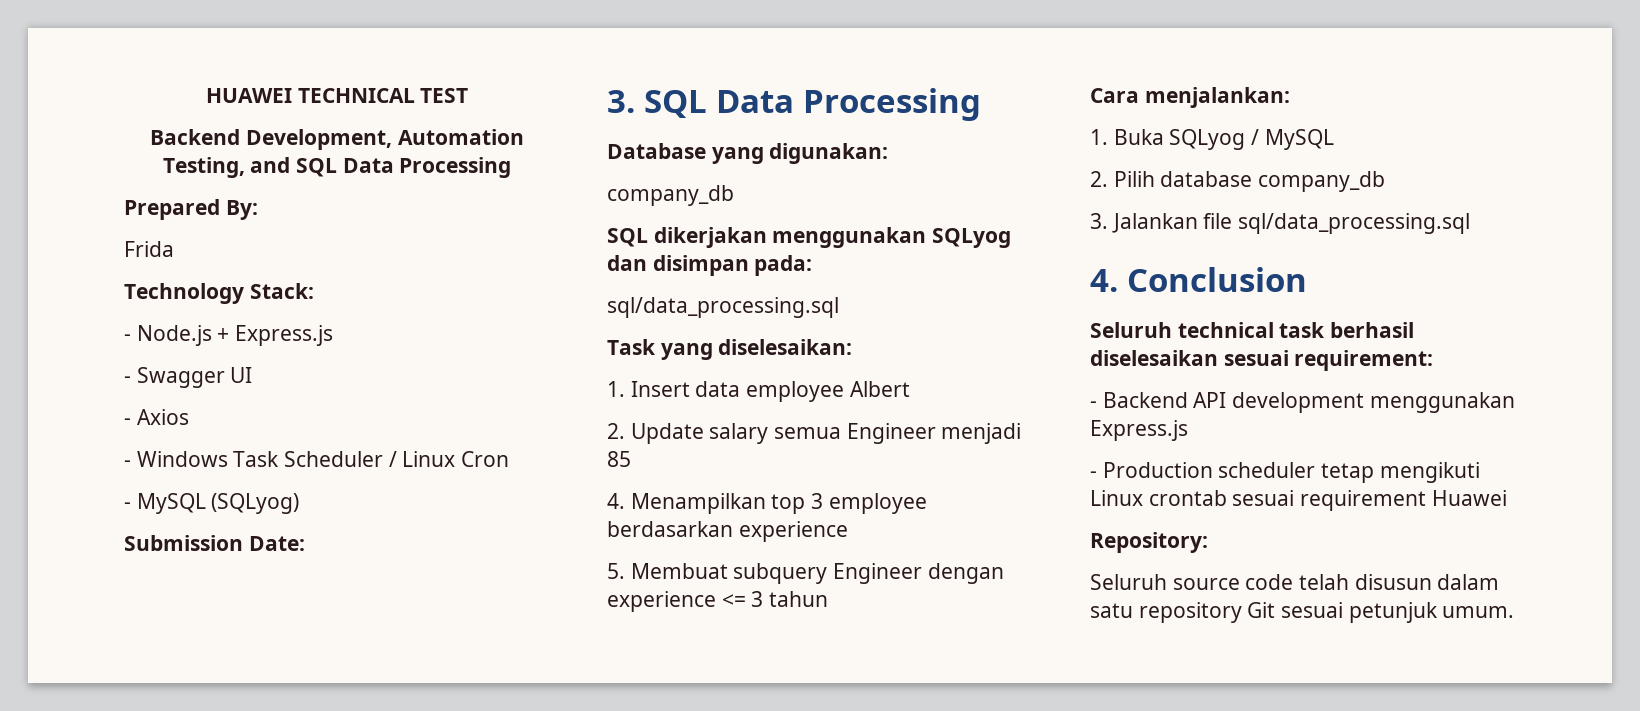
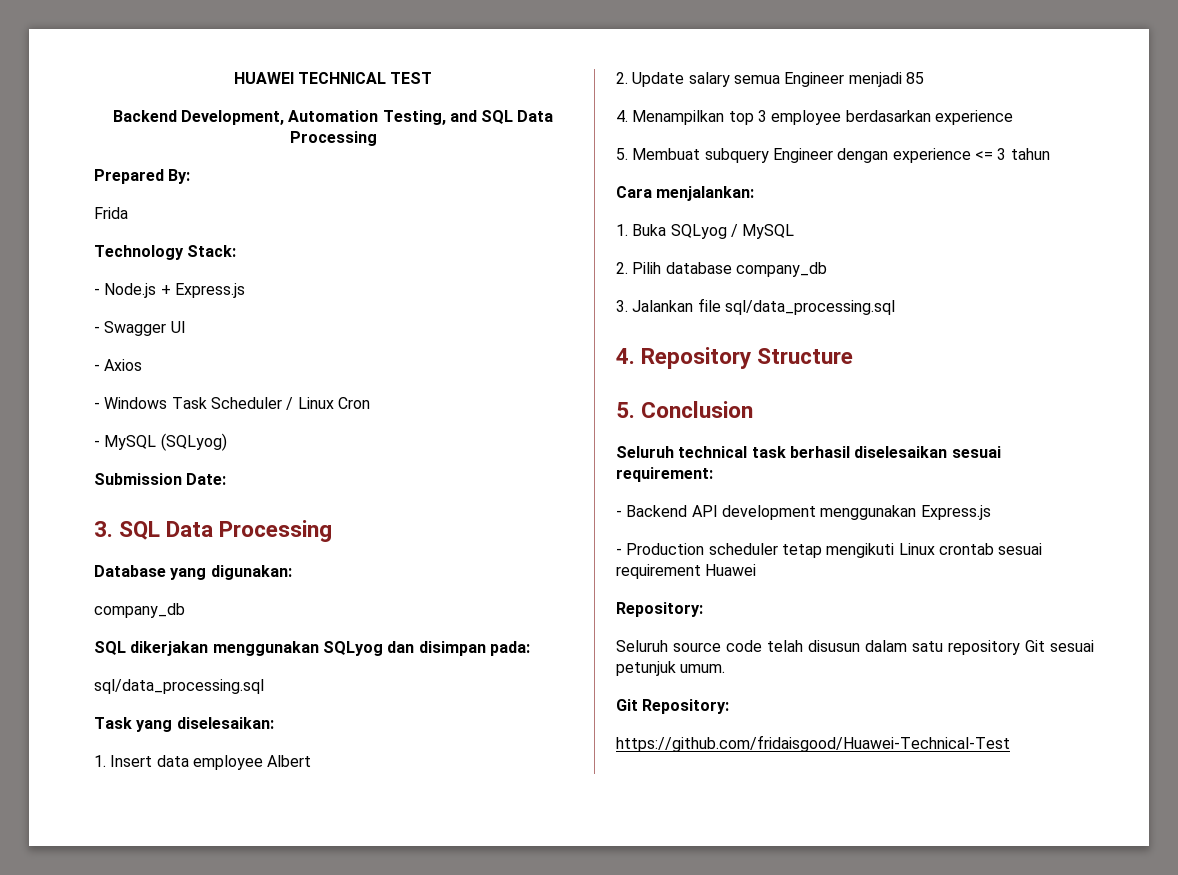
(1118, 280) none -> [641,347,854,369] [616,402,635,418] Repository Structure // 5.
(1515, 612) none -> [616,699,730,714] [616,735,1010,752] // Git Repository: // https://github.com/fridaisgood/Huawei-Technical-Test

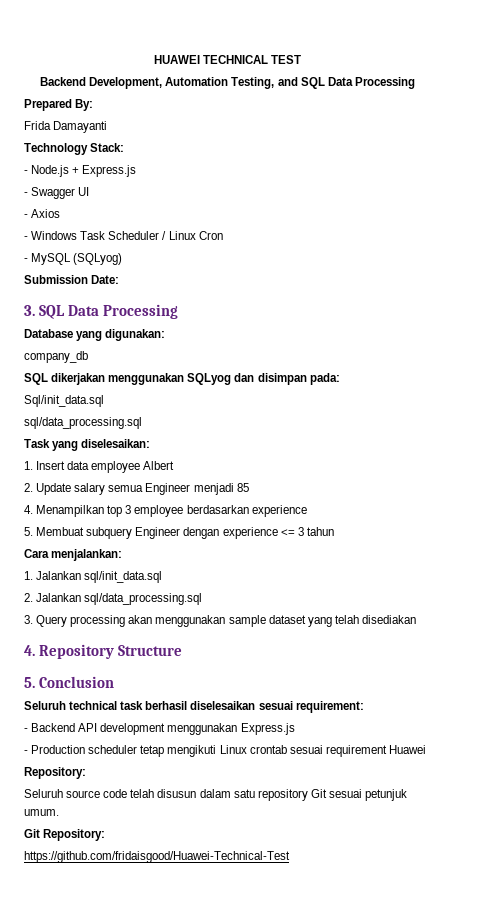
(128, 213) none -> [53,121,108,133] Damayanti
(530, 648) none -> [24,395,104,407] // Sql/init_data.sql
[632,224,795,239] [616,262,827,277] [616,298,895,315] Buka SQLyog / MySQL // 2. Pilih database company_db // 3. Jalankan file sql/data_processing.sql -> [36,571,163,583] [24,593,203,605] [24,615,416,627] Jalankan sql/init_data.sql // 2. Jalankan sql/data_processing.sql // 3. Query processing akan menggunakan sample dataset yang telah disediakan

